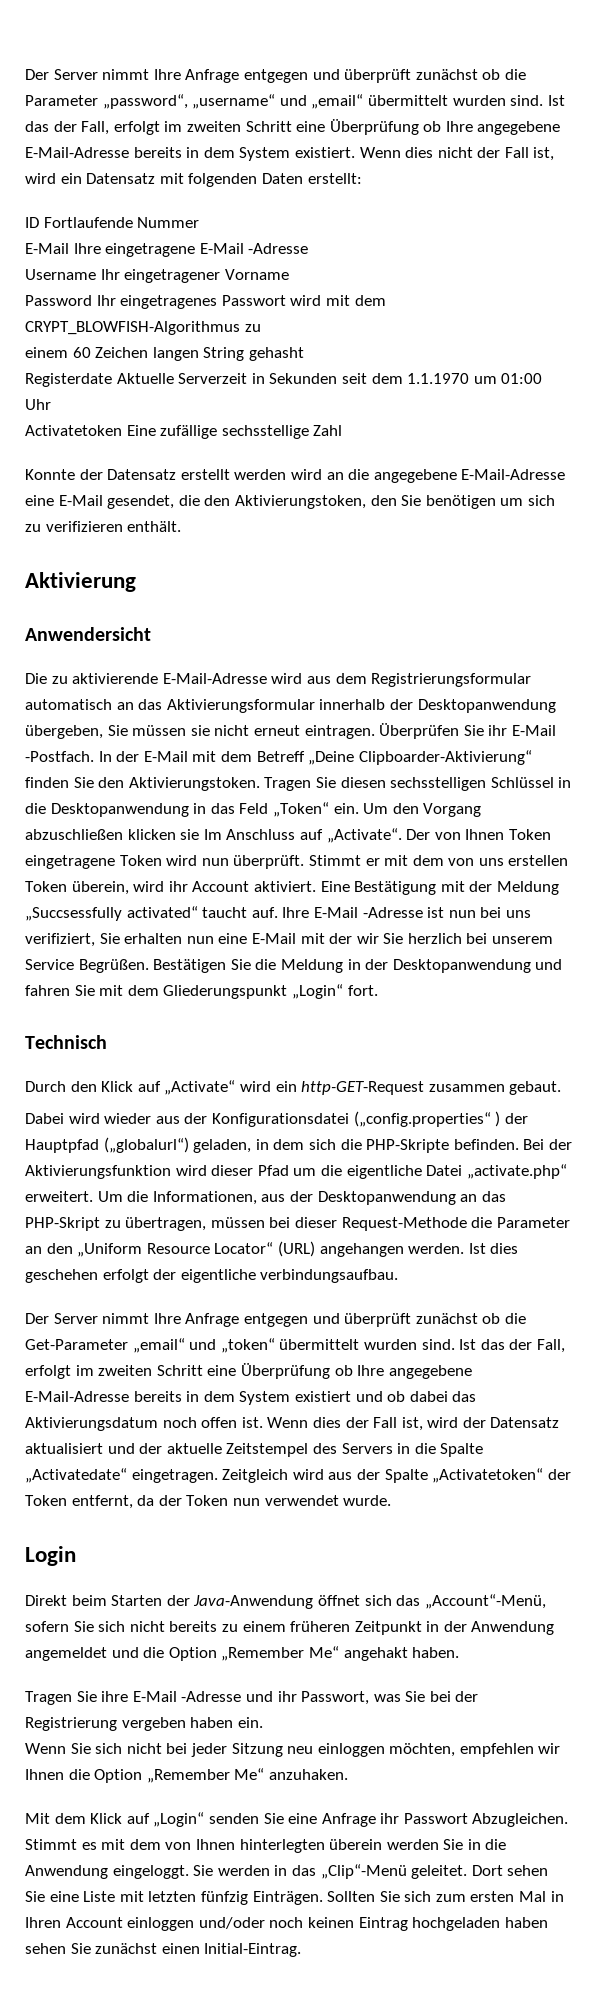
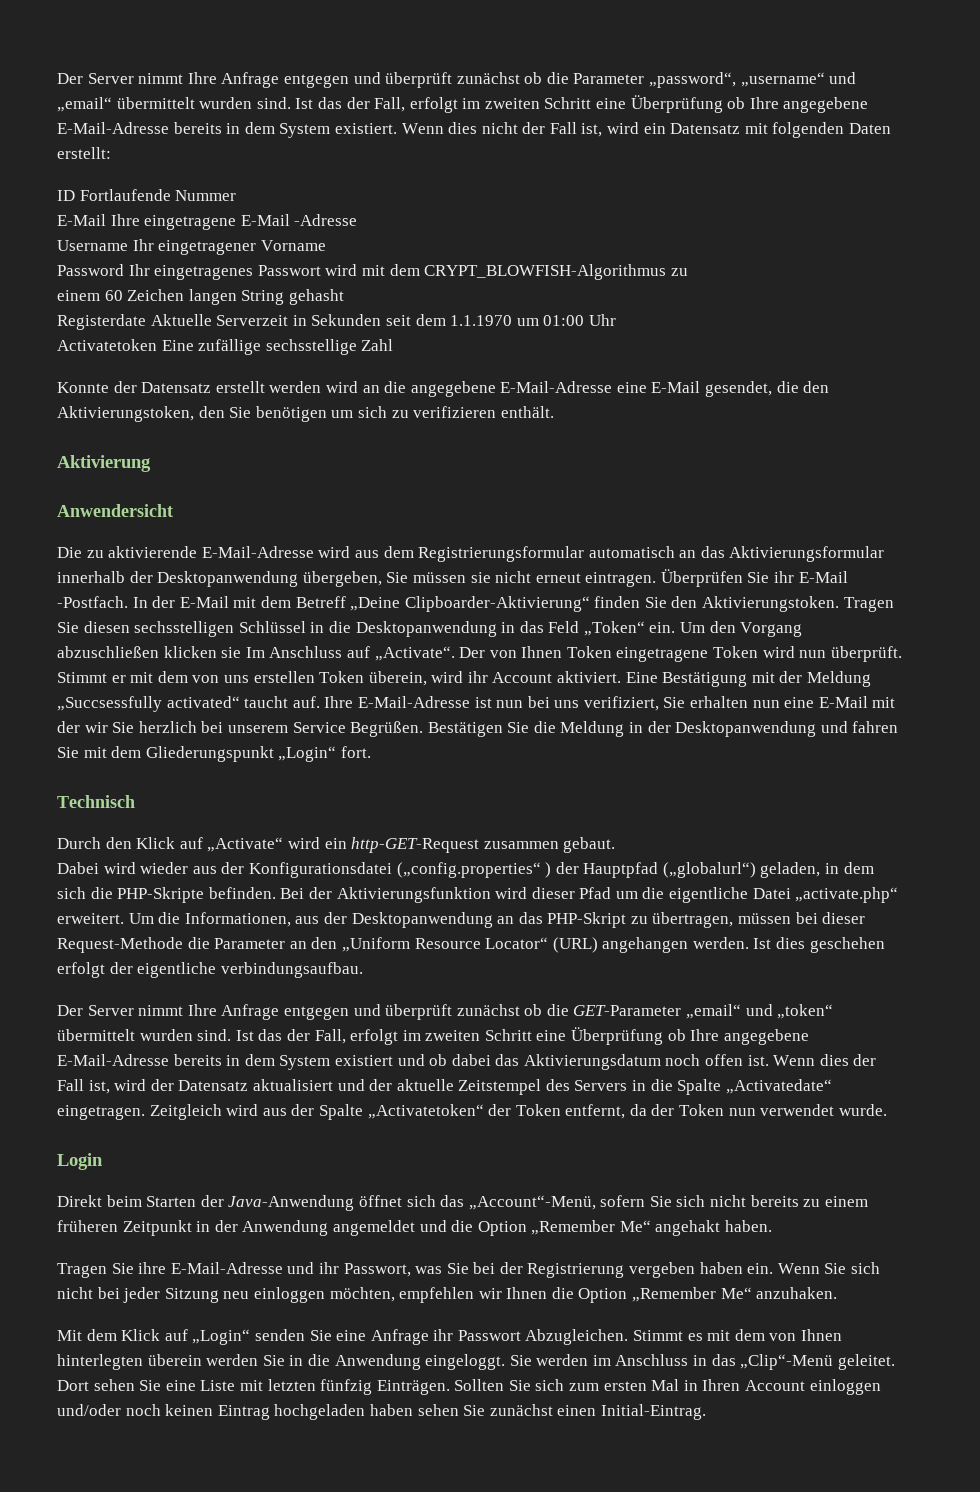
[313,907,423,918] E-Mail -Adresse -> [357,696,470,708] E-Mail-Adresse
[25,1339,128,1350] Get-Parameter -> [573,1005,682,1016] GET-Parameter
[132,1691,242,1702] E-Mail -Adresse -> [170,1262,283,1274] E-Mail-Adresse
(263, 1722) // -> (774, 1268) none
(270, 1870) none -> [592,1354,689,1366] im Anschluss

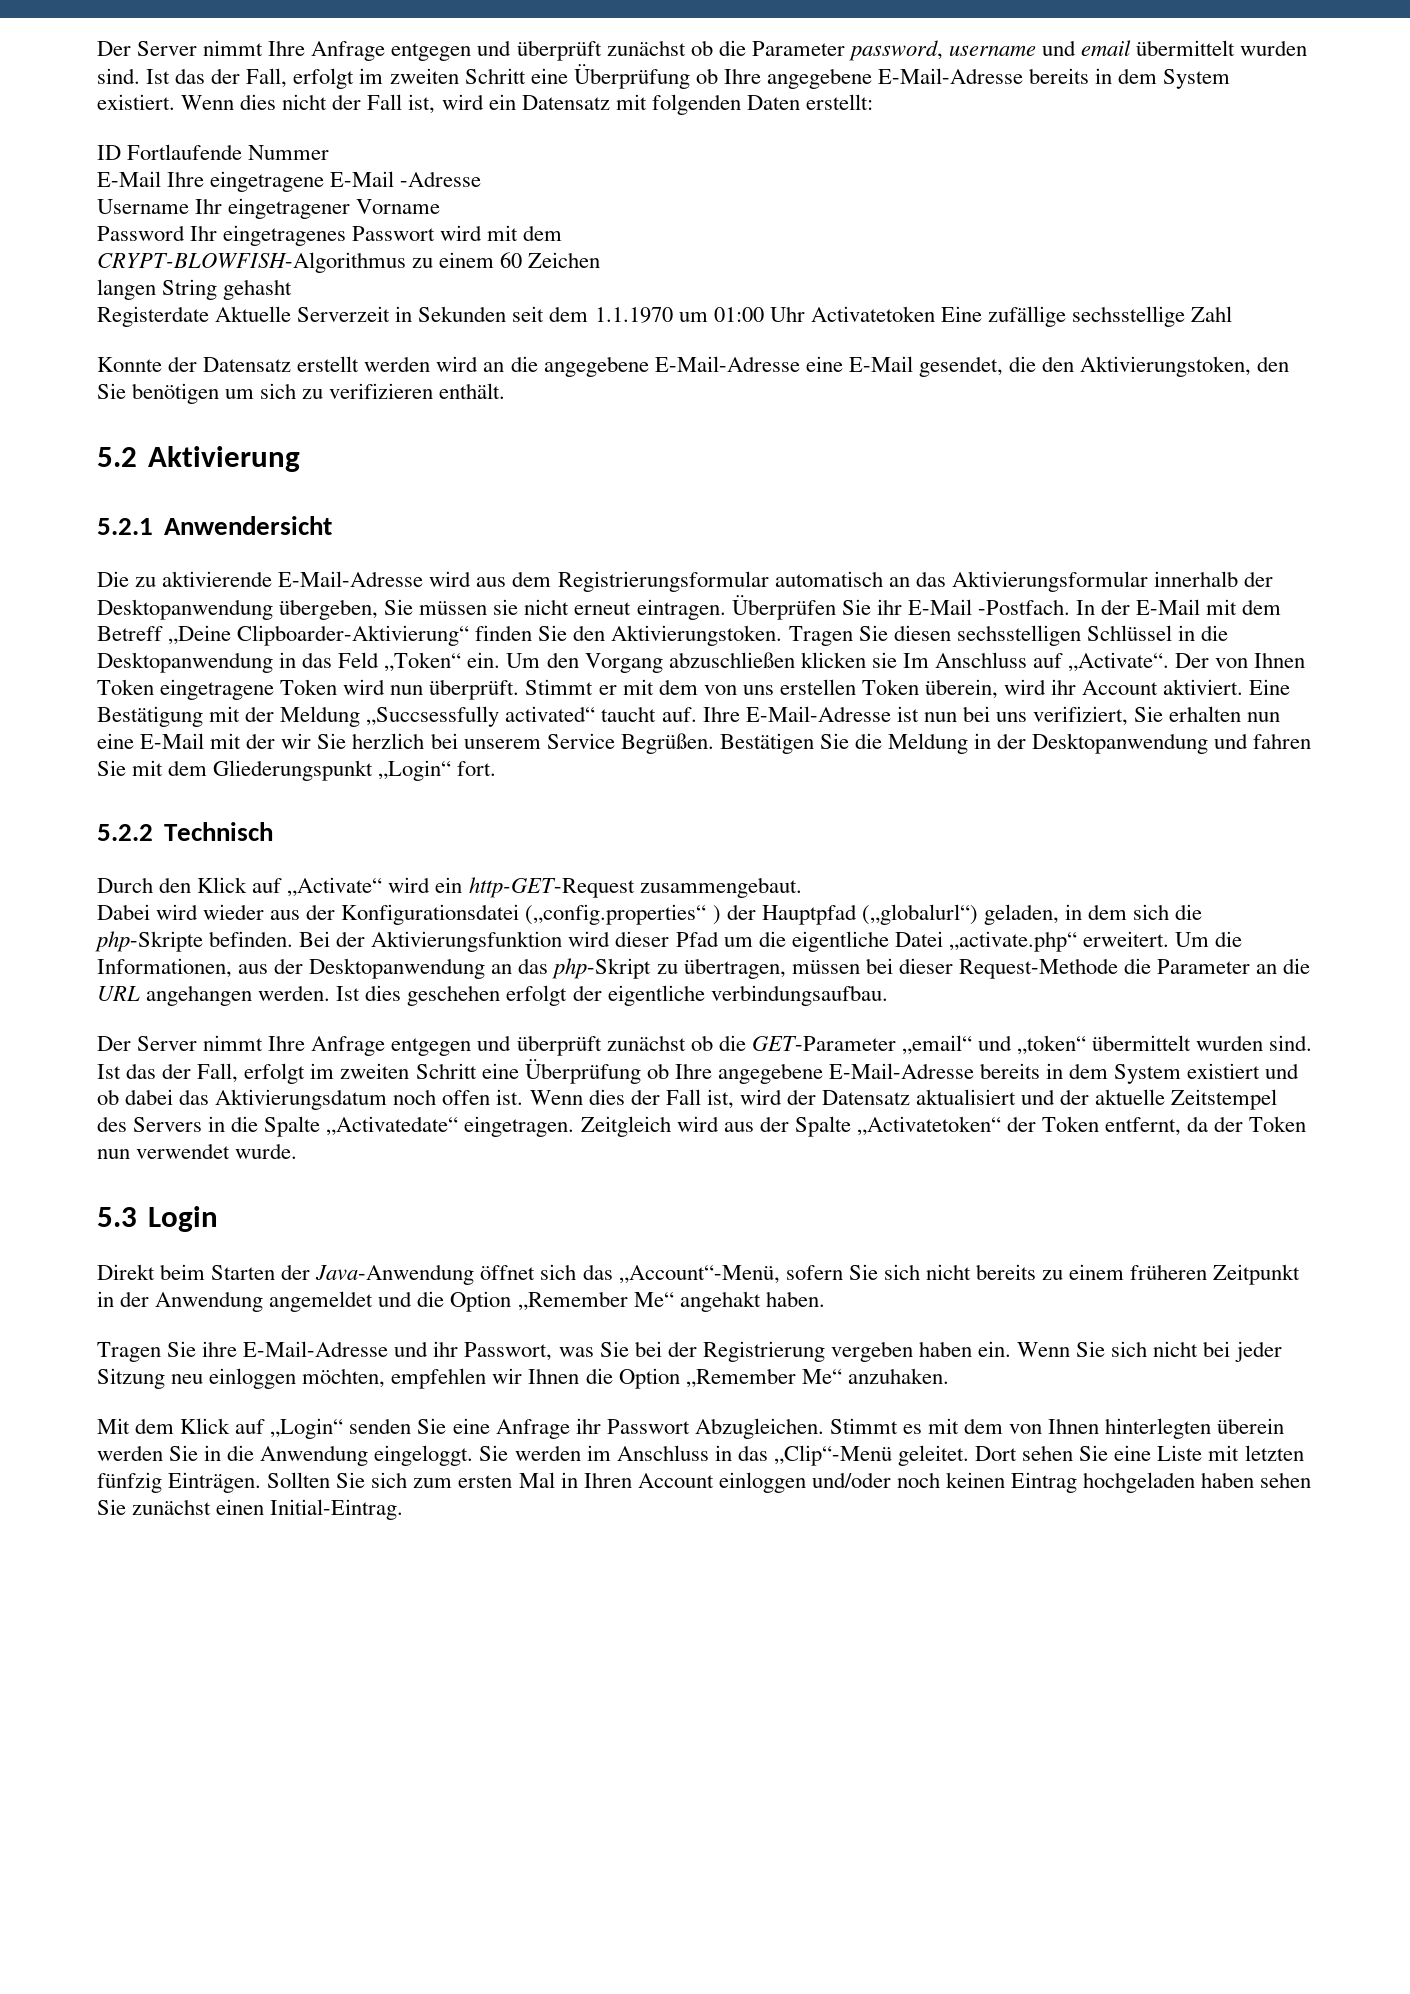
[649,72,857,88] [57,97,112,112] „password“, „username“ und „email“ -> [848,40,1132,61] password, username und email
[424,264,688,280] CRYPT_BLOWFISH-Algorithmus zu // -> [97,252,434,273] // CRYPT-BLOWFISH-Algorithmus zu
(185, 295) none -> (601, 260) //
(616, 320) // -> (805, 314) none
(554, 412) none -> [97,447,137,467] 5.2
(151, 463) none -> [97,518,153,535] 5.2.1
(371, 752) none -> [97,824,153,841] 5.2.2
[483,837,616,853] zusammen gebaut. -> [639,877,802,898] zusammengebaut.
[117,887,205,903] PHP-Skripte -> [95,931,203,952] php-Skripte
[547,912,627,928] PHP-Skript -> [552,958,652,979] php-Skript
[311,937,598,953] den „Uniform Resource Locator“ (URL) -> [1283,958,1311,974] [97,986,140,1001] die URL
(887, 1110) none -> [97,1207,137,1227] 5.3

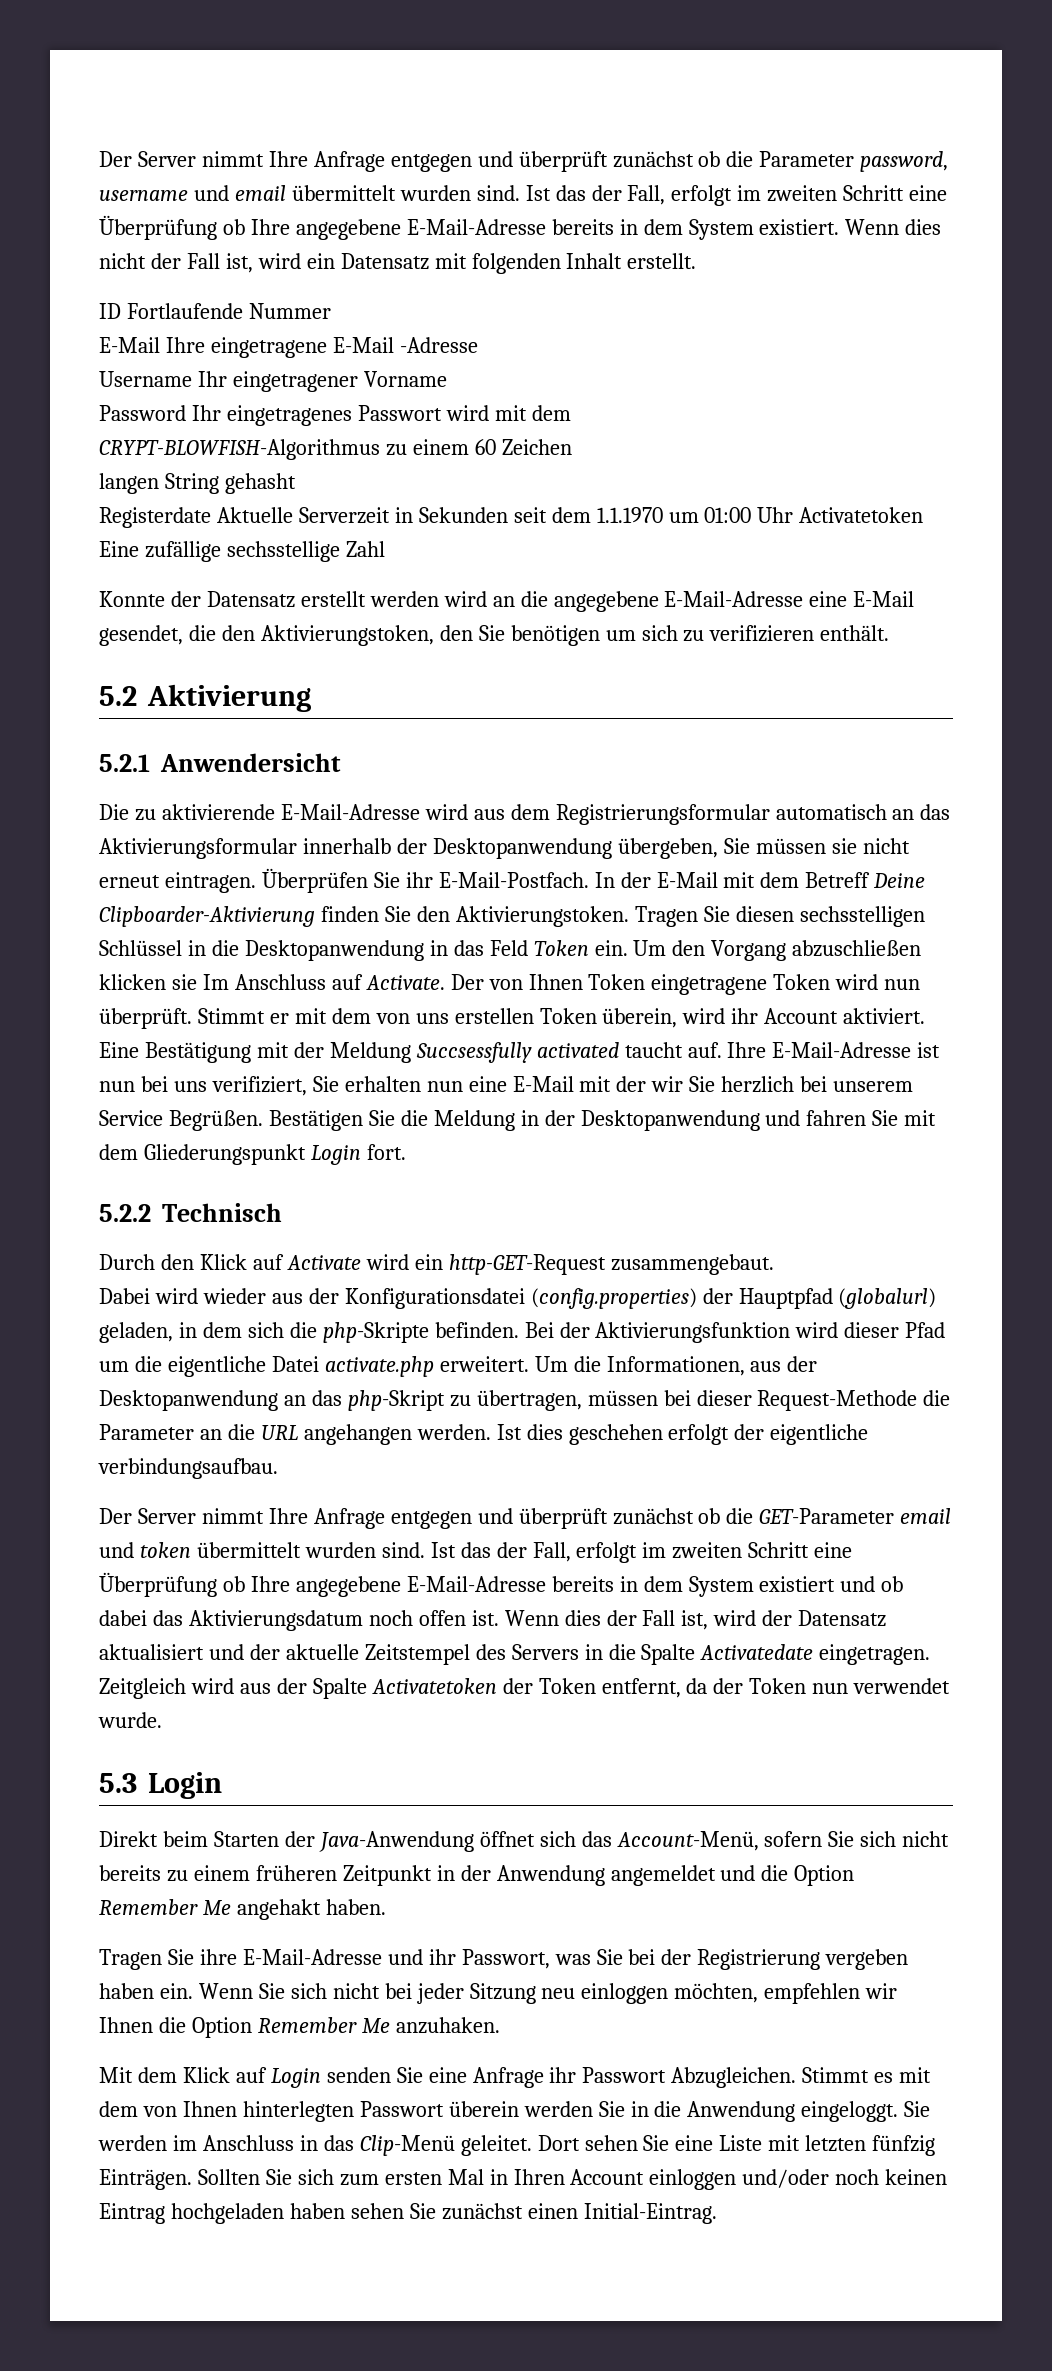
[746,94,873,110] Daten erstellt: -> [566,253,697,269] Inhalt erstellt.
[907,599,1070,615] E-Mail -Postfach. -> [438,872,589,888] E-Mail-Postfach.
[168,625,470,646] „Deine Clipboarder-Aktivierung“ -> [873,873,926,888] [99,906,315,927] Deine Clipboarder-Aktivierung
[384,652,462,672] „Token“ -> [533,940,589,956] Token
[1068,652,1170,672] „Activate“. -> [365,975,445,990] Activate.
[366,706,596,727] „Succsessfully activated“ -> [415,1042,619,1063] Succsessfully activated
[378,760,452,781] „Login“ -> [310,1145,361,1165] Login
[287,877,383,897] „Activate“ -> [286,1255,361,1270] Activate
[525,904,721,925] („config.properties“ ) -> [530,1288,697,1309] (config.properties)
[861,904,978,925] („globalurl“) -> [838,1288,937,1309] (globalurl)
[948,931,1077,952] „activate.php“ -> [324,1356,434,1377] activate.php
[901,1035,1087,1055] „email“ und „token“ -> [900,1508,952,1524] [99,1542,191,1558] email und token
[326,1116,459,1136] „Activatedate“ -> [700,1644,814,1660] Activatedate
[856,1116,1001,1136] „Activatetoken“ -> [371,1678,497,1694] Activatetoken
[618,1265,780,1284] „Account“-Menü, -> [616,1831,759,1851] Account-Menü,
[517,1291,674,1311] „Remember Me“ -> [99,1899,231,1915] Remember Me
[685,1368,842,1388] „Remember Me“ -> [257,2017,390,2033] Remember Me
[270,1418,344,1439] „Login“ -> [270,2068,321,2088] Login
(1212, 1428) none -> [359,2101,444,2117] Passwort
[773,1445,892,1466] „Clip“-Menü -> [359,2135,455,2156] Clip-Menü

